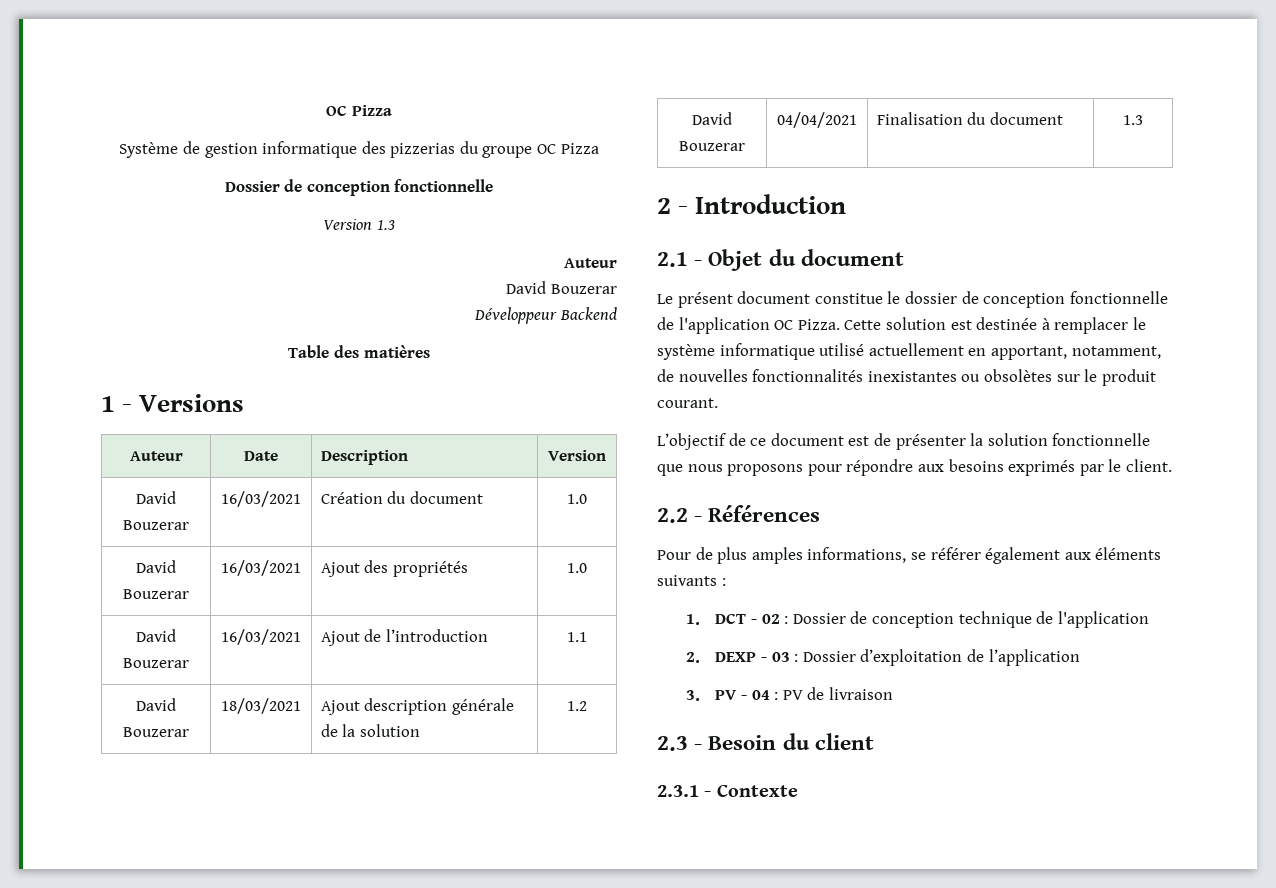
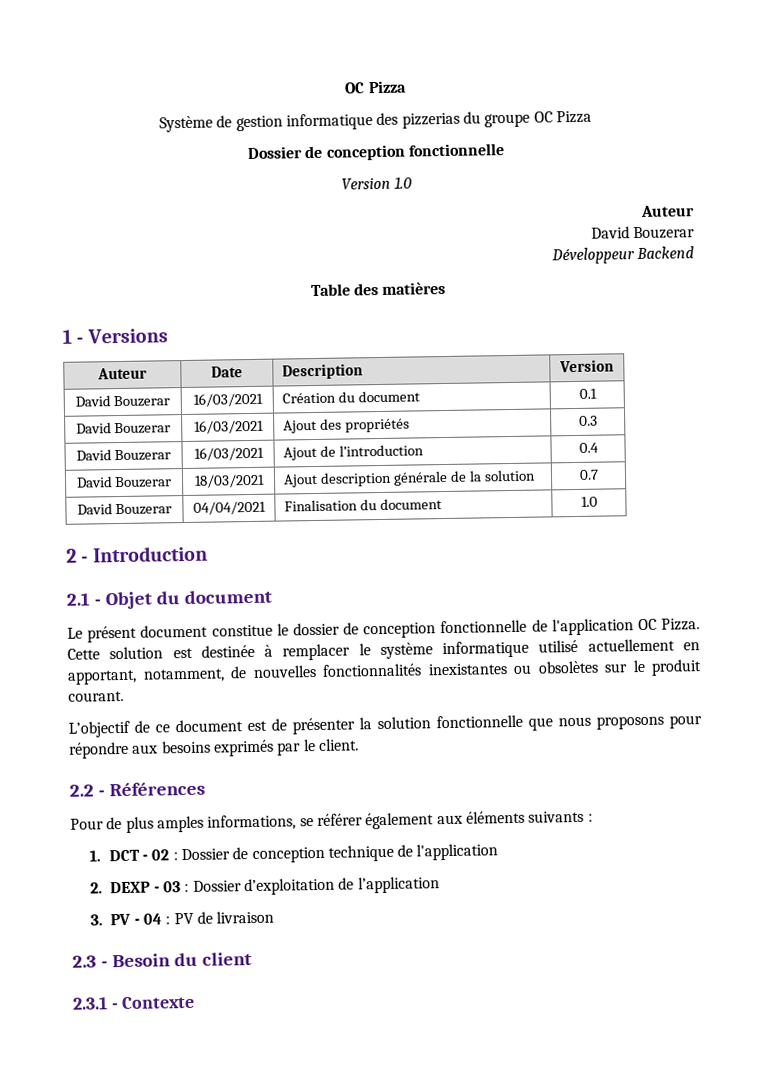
[376,220,395,230] 1.3 -> [394,176,413,189] 1.0
[567,494,587,504] 1.0 -> [578,388,597,399] 0.1
[567,563,587,573] 1.0 -> [578,415,598,426] 0.3
[567,632,587,642] 1.1 -> [578,442,599,453] 0.4
[567,701,587,711] 1.2 -> [578,469,599,480] 0.7
[1123,115,1143,125] 1.3 -> [580,496,598,507] 1.0

